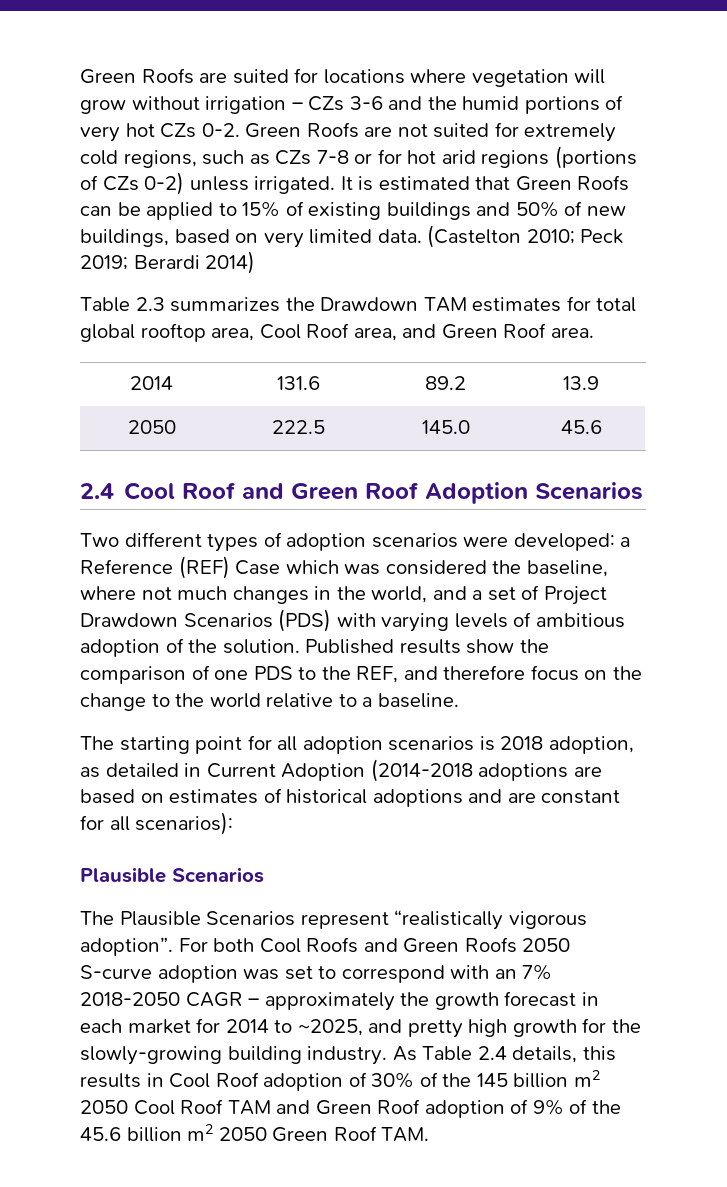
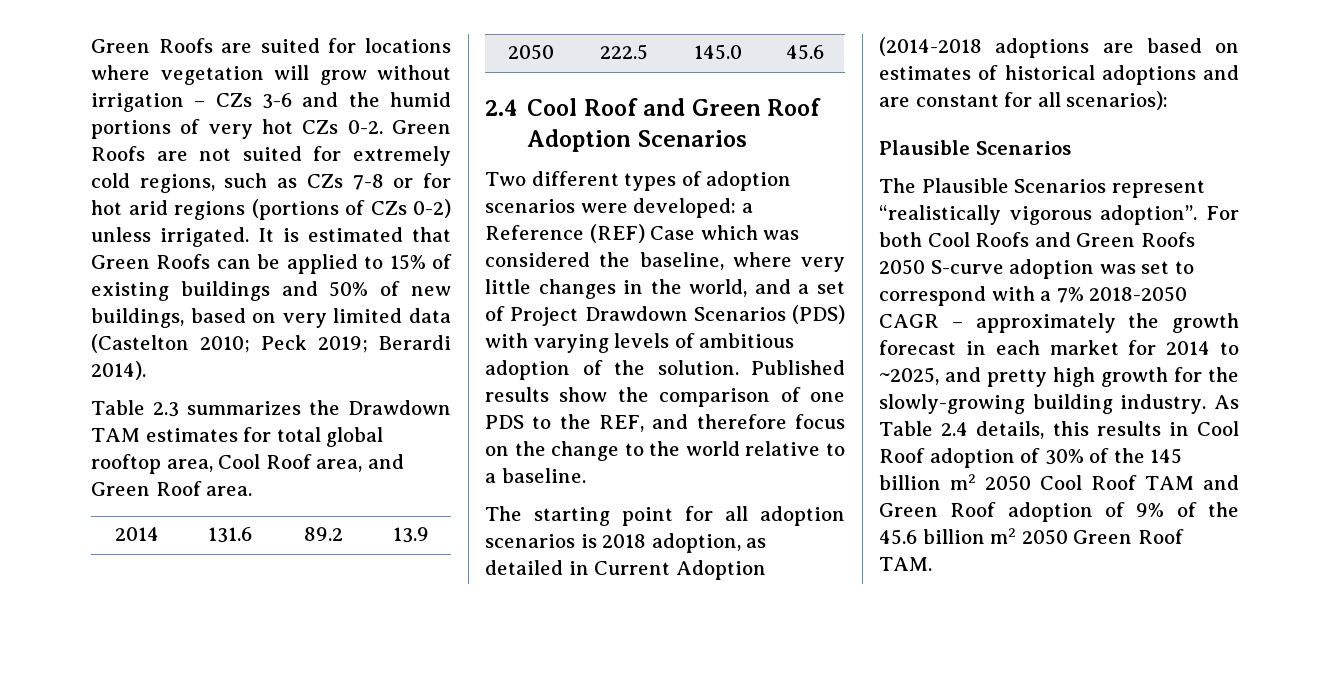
[377,229,422,243] data. -> [409,308,451,323] data
[205,251,256,274] 2014) -> [91,361,146,380] 2014).
[141,586,228,600] not much -> [801,257,845,272] [485,279,531,294] very little
[494,969,517,979] an -> [1040,291,1052,301] a

